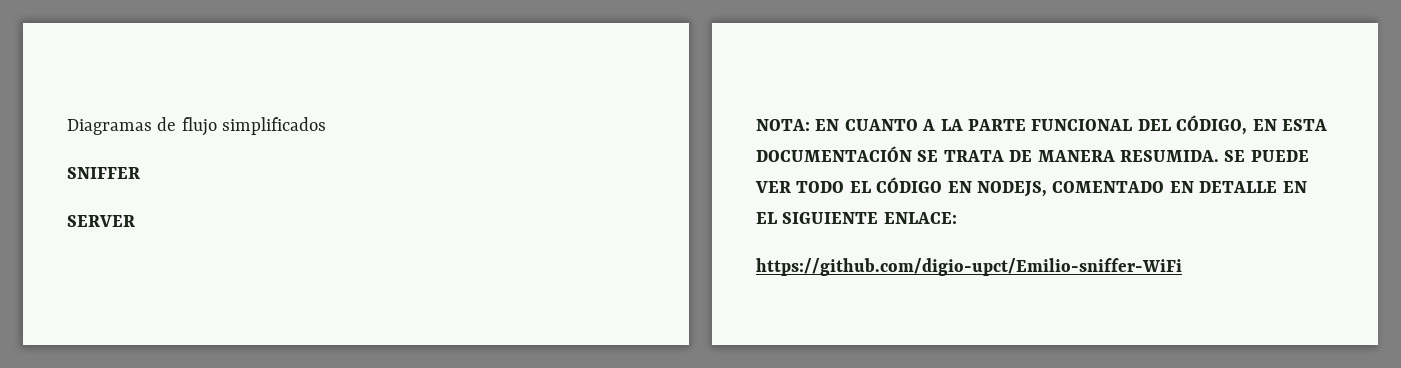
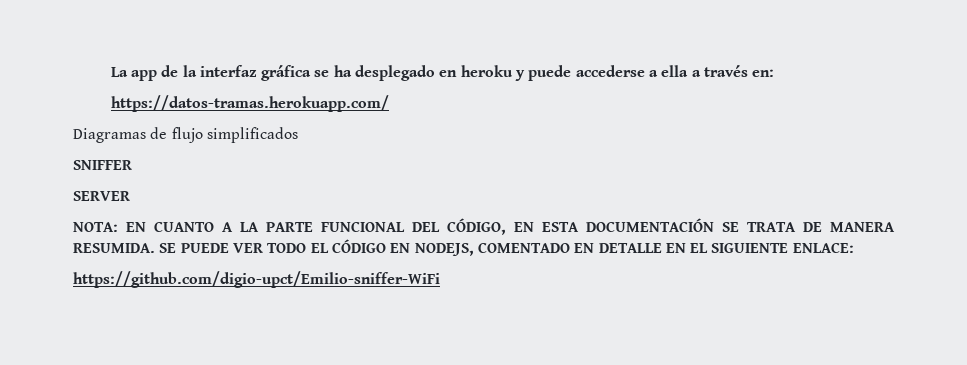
(67, 127) none -> [110,65,775,81] [110,95,389,112] La app de la interfaz gráfica se ha desplegado en heroku y puede accederse a ella a través en: // https://datos-tramas.herokuapp.com/ //

